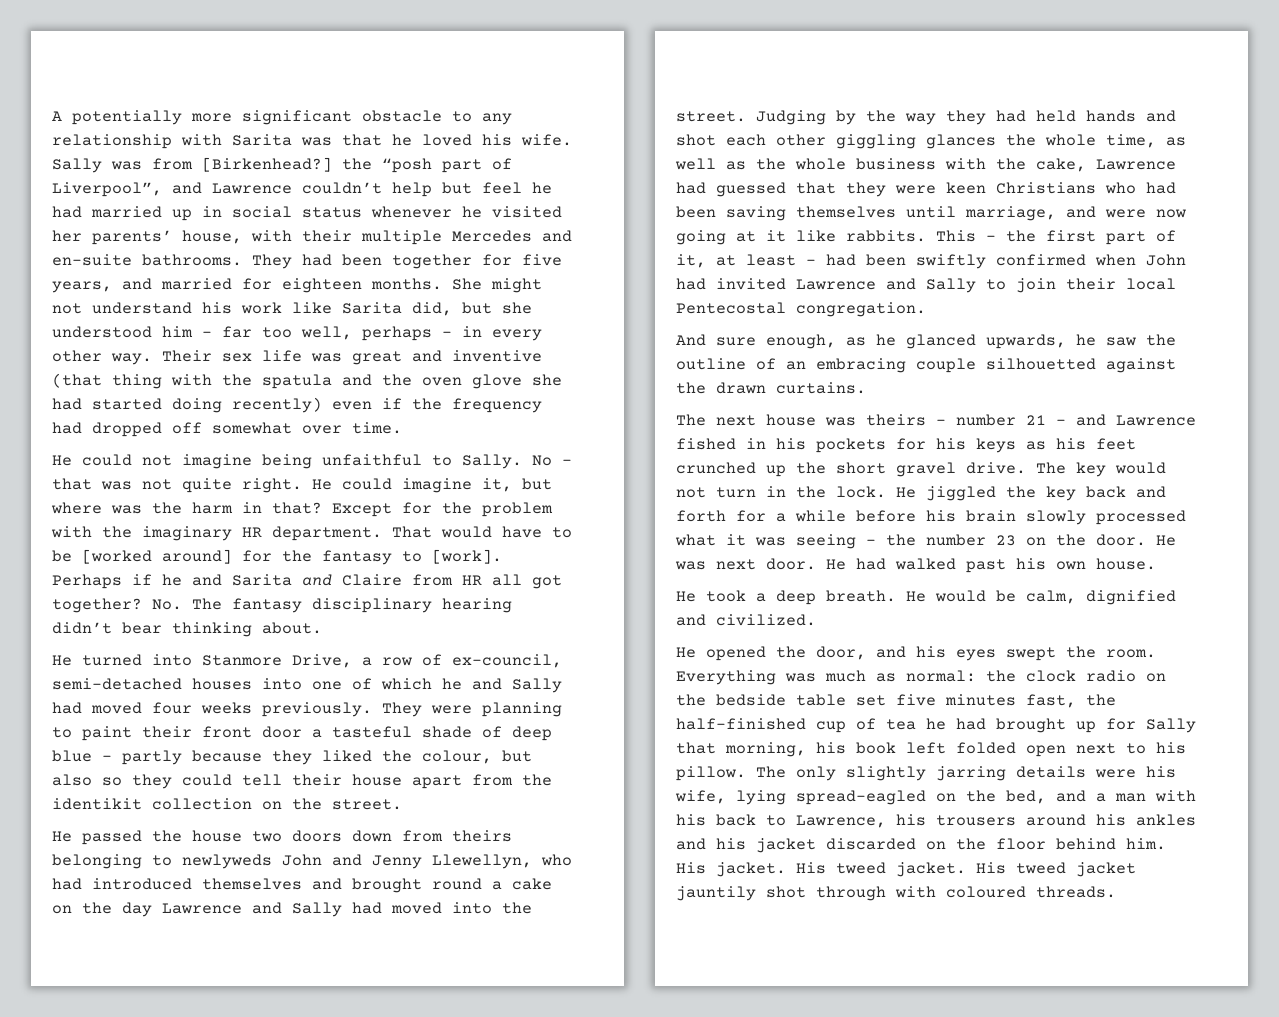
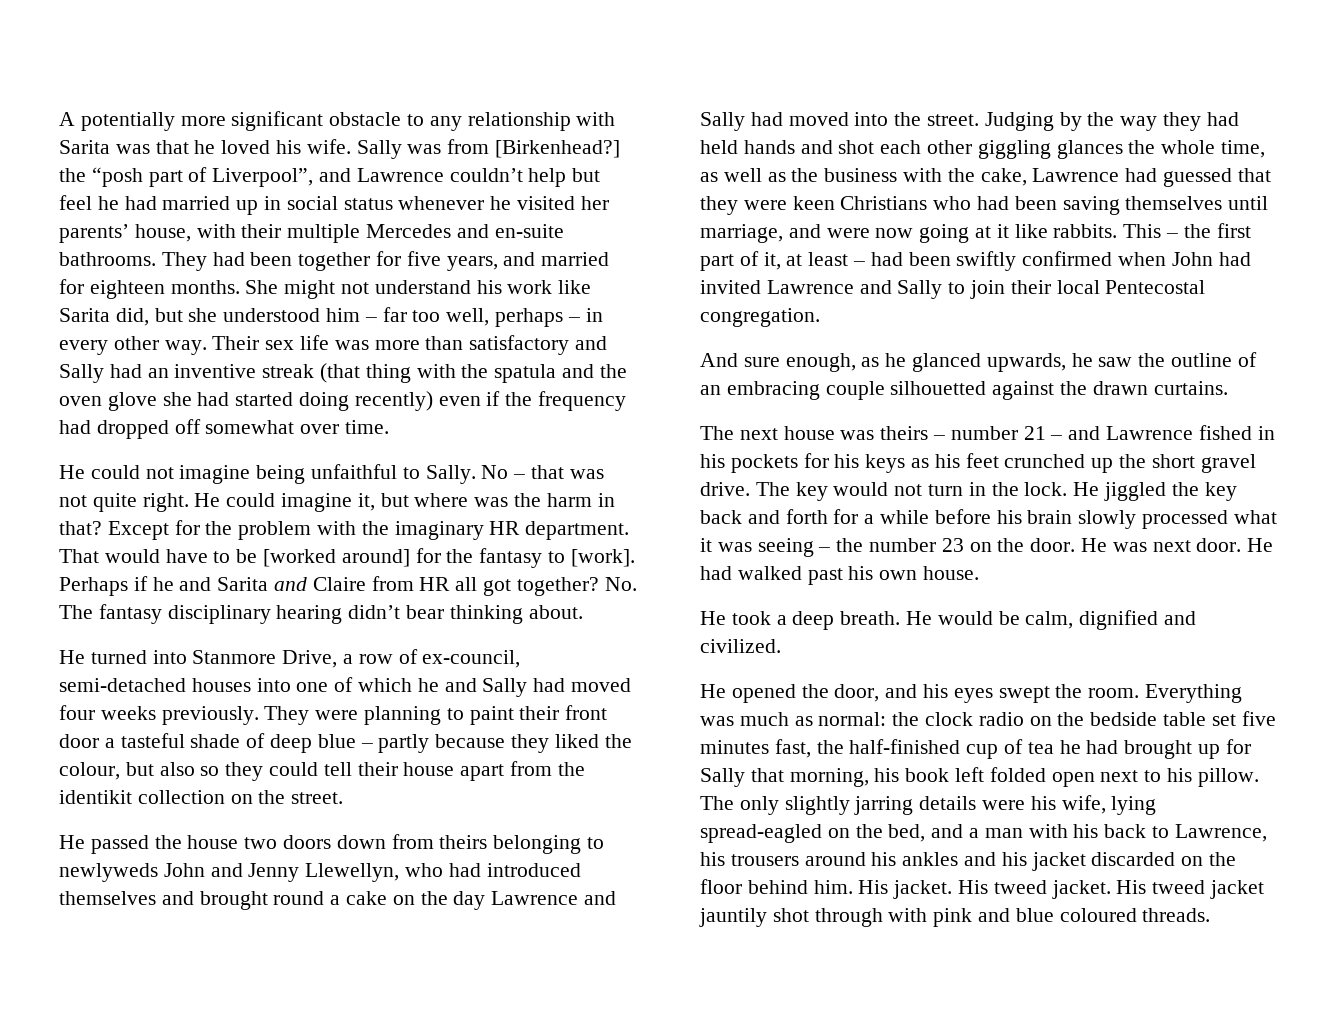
[352,350,542,365] great and inventive -> [374,335,608,355] [59,364,315,383] more than satisfactory and Sally had an inventive streak
[795,158,846,170] whole -> (819, 175) none
(936, 892) none -> [933,908,1054,927] pink and blue

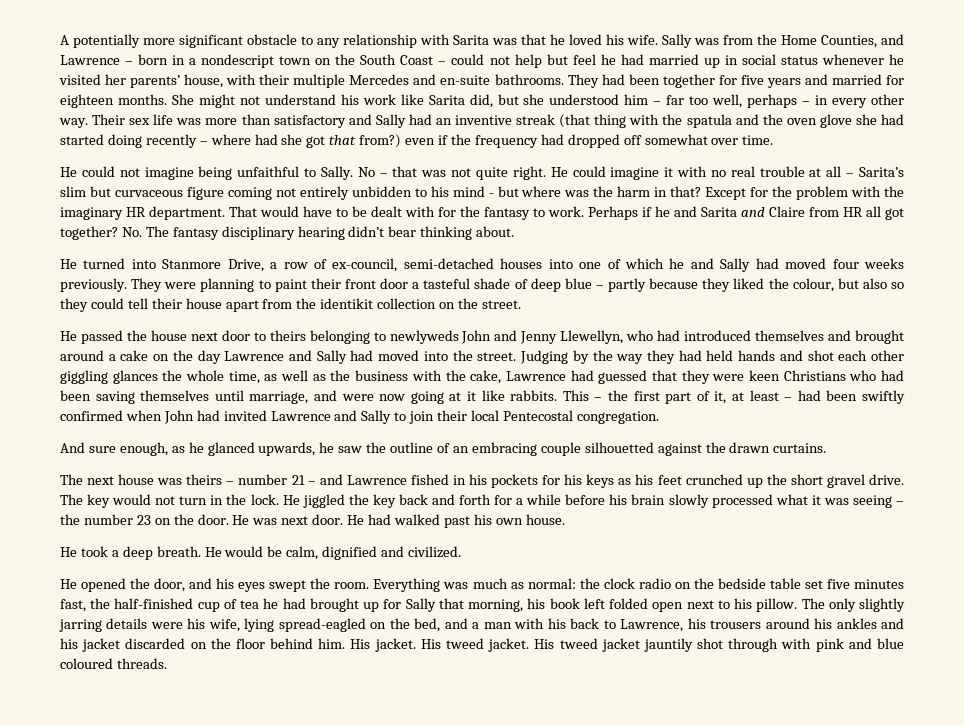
[495,140,621,158] [59,167,523,187] [Birkenhead?] the “posh part of Liverpool”, and Lawrence couldn’t -> [757,34,904,48] [60,54,510,68] the Home Counties, and Lawrence – born in a nondescript town on the South Coast – could not
[446,256,498,271] years, -> [766,78,801,88] years
[354,391,433,411] recently) -> [145,134,402,148] recently – where had she got that from?)
[357,493,375,511] it, -> [664,166,904,177] [60,186,494,200] it with no real trouble at all – Sarita’s slim but curvaceous figure coming not entirely unbidden to his mind -
[263,549,410,567] [worked around] -> [371,206,435,217] dealt with
[570,549,635,567] [work]. -> [548,206,584,217] work.
[244,834,434,849] two doors down from -> [190,330,266,341] next door to
[273,891,325,905] round -> [60,350,104,361] around

